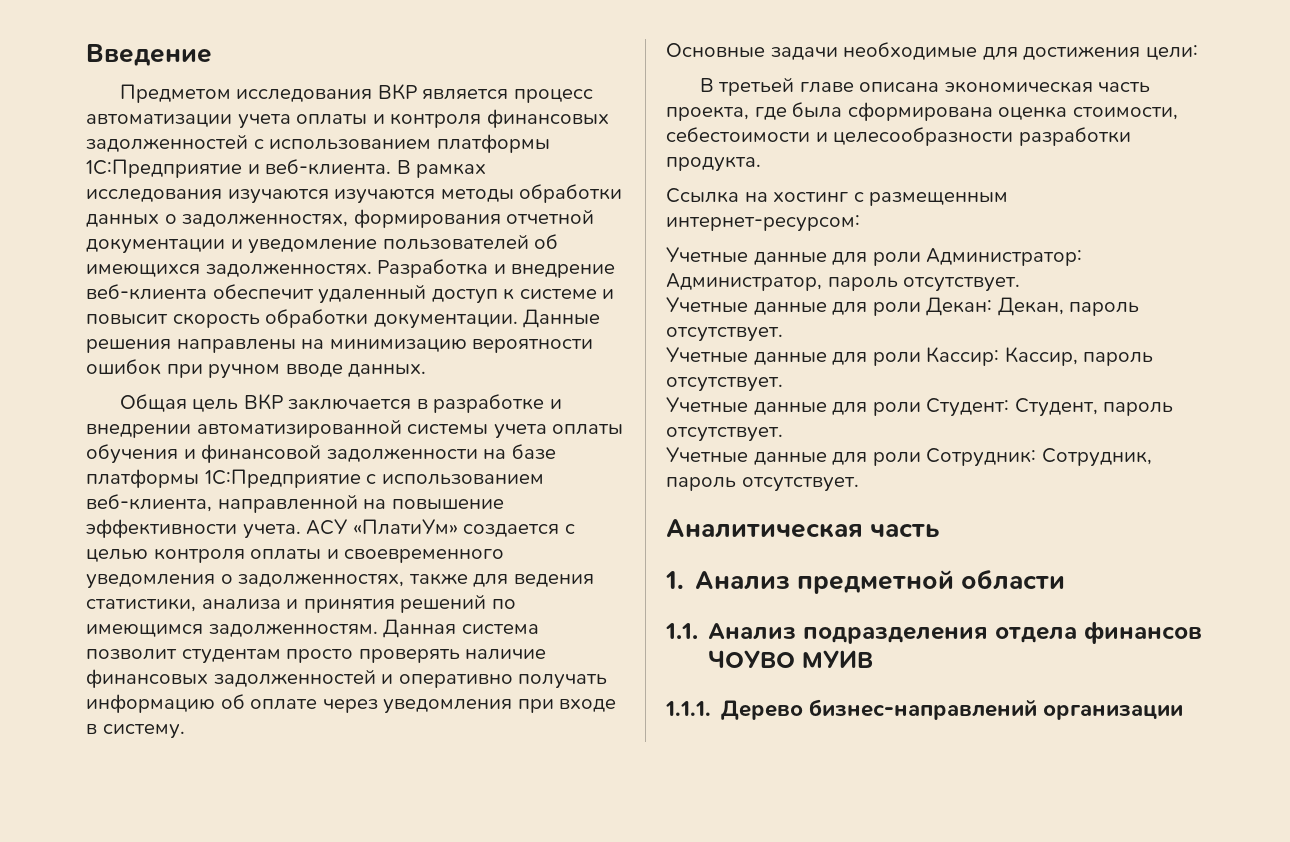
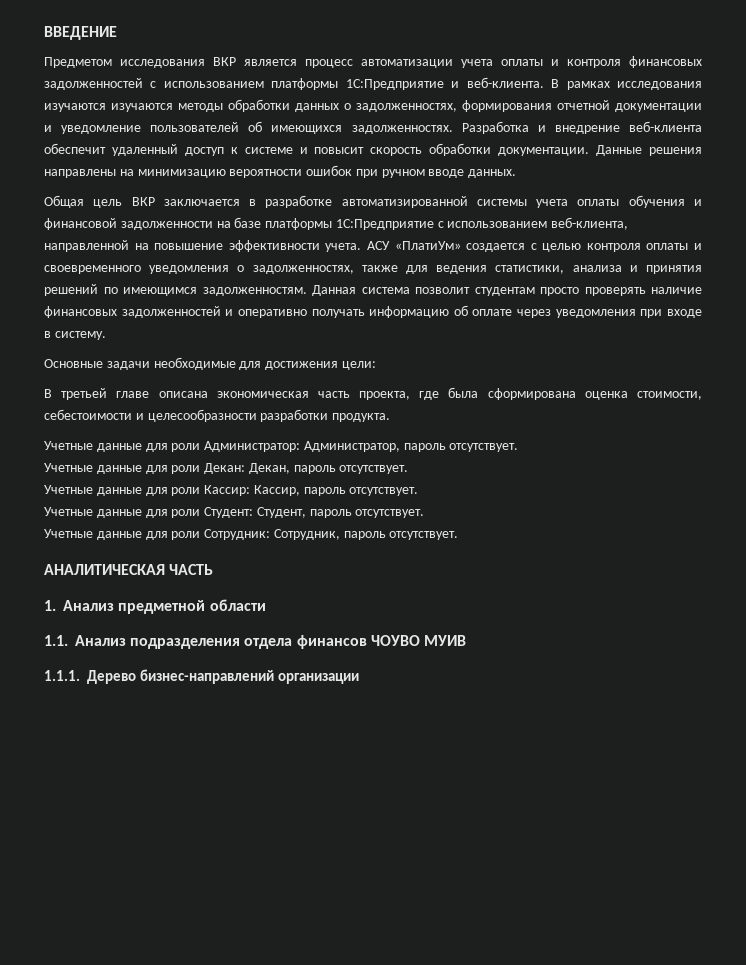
[86,44,212,66] Введение -> [44,26,117,40] ВВЕДЕНИЕ
[549,399,562,409] [86,424,191,438] и внедрении -> (333, 201) none
[666,188,1009,206] [666,215,860,232] // Ссылка на хостинг с размещенным интернет-ресурсом: -> (391, 417) none
[666,519,941,539] Аналитическая часть -> [44,564,214,575] АНАЛИТИЧЕСКАЯ ЧАСТЬ

